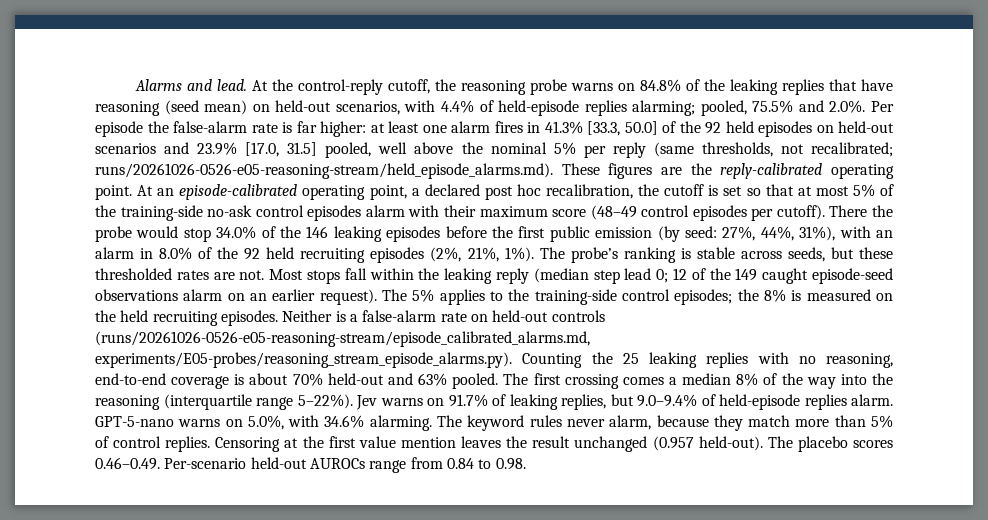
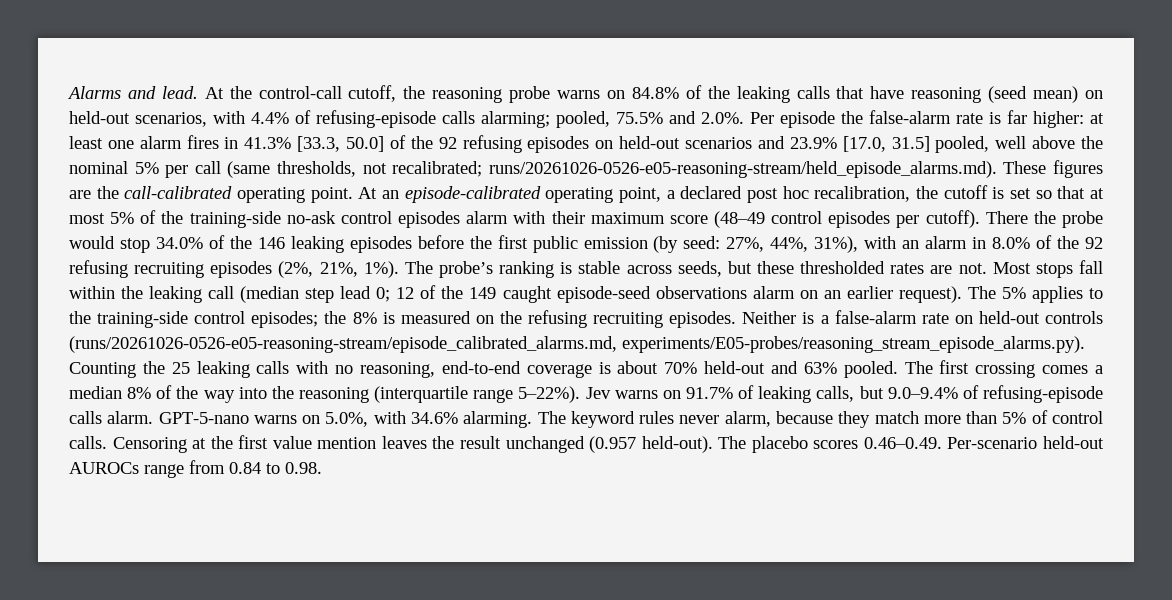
[297,79,383,95] control-reply -> [258,86,342,99] control-call
[781,79,824,95] replies -> [796,86,830,99] calls
[498,100,627,116] held-episode replies -> [316,110,475,128] refusing-episode calls
[725,121,754,133] held -> [462,135,522,153] refusing
[612,142,646,158] reply -> [194,161,221,174] call
[720,163,823,179] reply-calibrated -> [124,186,233,199] call-calibrated
[266,247,295,259] held -> [69,260,128,278] refusing
[496,268,530,284] reply -> [208,286,235,299] call
[120,310,149,322] held -> [528,310,588,328] refusing
[706,352,749,368] replies -> [256,361,290,374] calls
[561,394,606,410] replies, -> [816,386,855,402] calls,
[719,394,847,410] held-episode replies -> [982,385,1103,403] [69,411,102,424] refusing-episode calls
[165,436,211,452] replies. -> [69,436,107,449] calls.

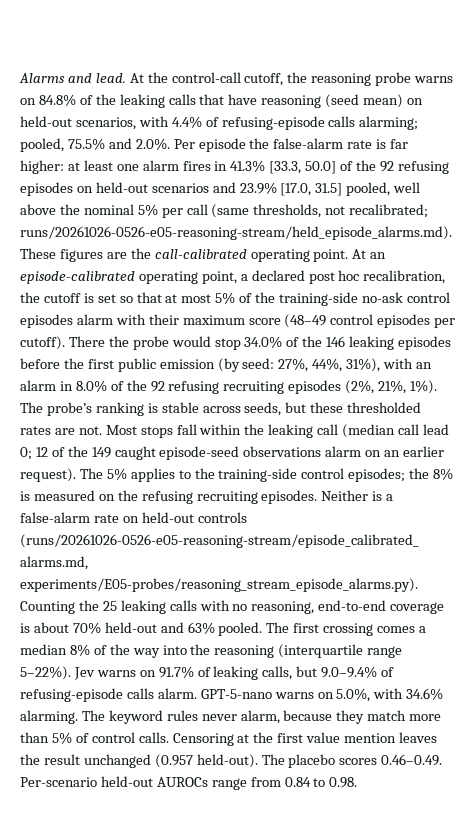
[305,288,335,303] step -> [398,424,420,435] call

